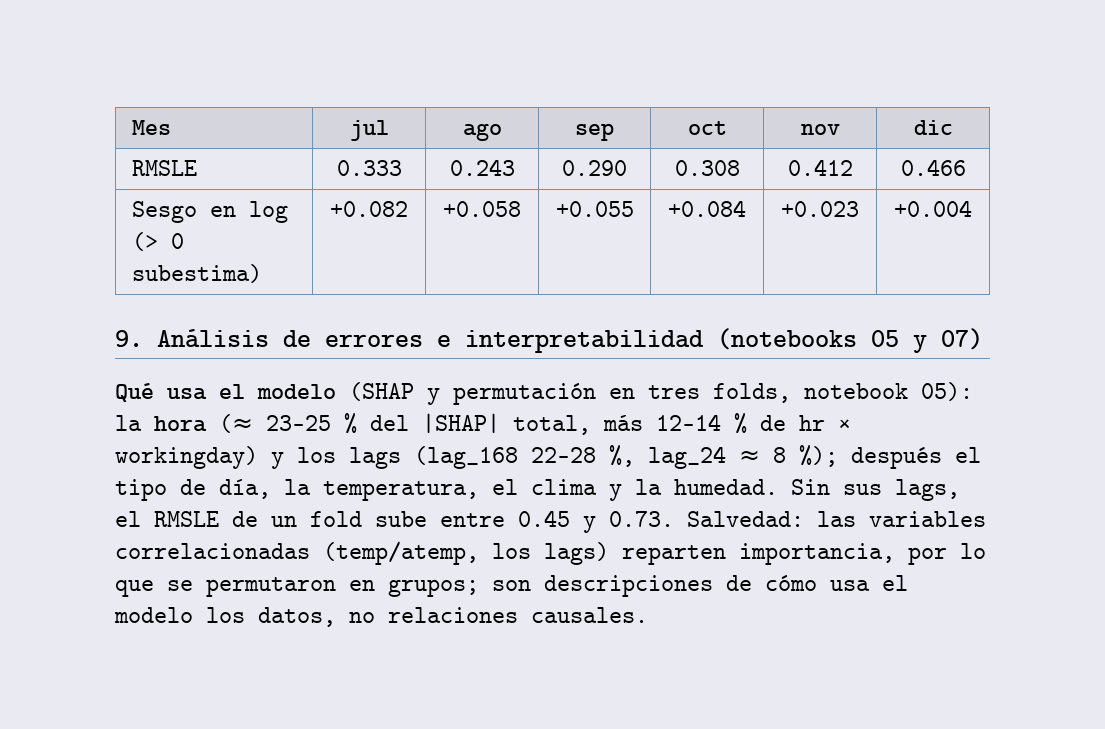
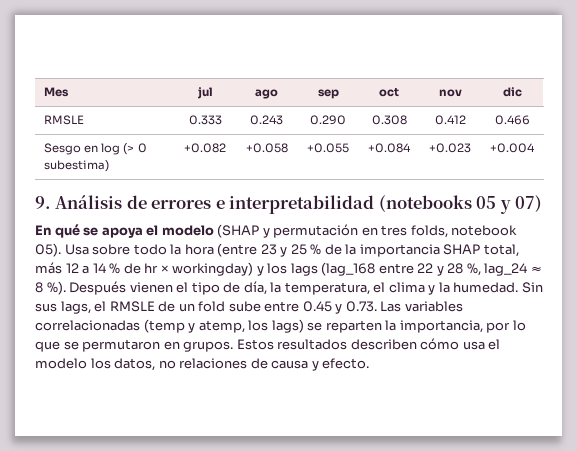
[115,383,207,402] Qué usa -> [35,224,143,238] En qué se apoya
[921,382,973,401] [115,413,721,435] 05): la hora (≈ 23–25 % del |SHAP| total, más 12–14 -> [35,243,519,257] [35,262,106,274] 05). Usa sobre todo la hora (entre 23 y 25 % de la importancia SHAP total, más 12 a 14
[531,447,596,463] 22–28 -> [378,263,464,276] entre 22 y 28
[799,445,942,469] %); después -> [46,281,173,295] %). Después vienen
[687,511,986,527] [115,541,726,565] Salvedad: las variables correlacionadas (temp/atemp, los lags) reparten -> [380,301,463,312] [35,319,397,333] Las variables correlacionadas (temp y atemp, los lags) se reparten la
[388,575,752,597] grupos; son descripciones de -> [183,339,417,352] grupos. Estos resultados describen
[531,607,648,623] causales. -> [250,358,370,371] de causa y efecto.

